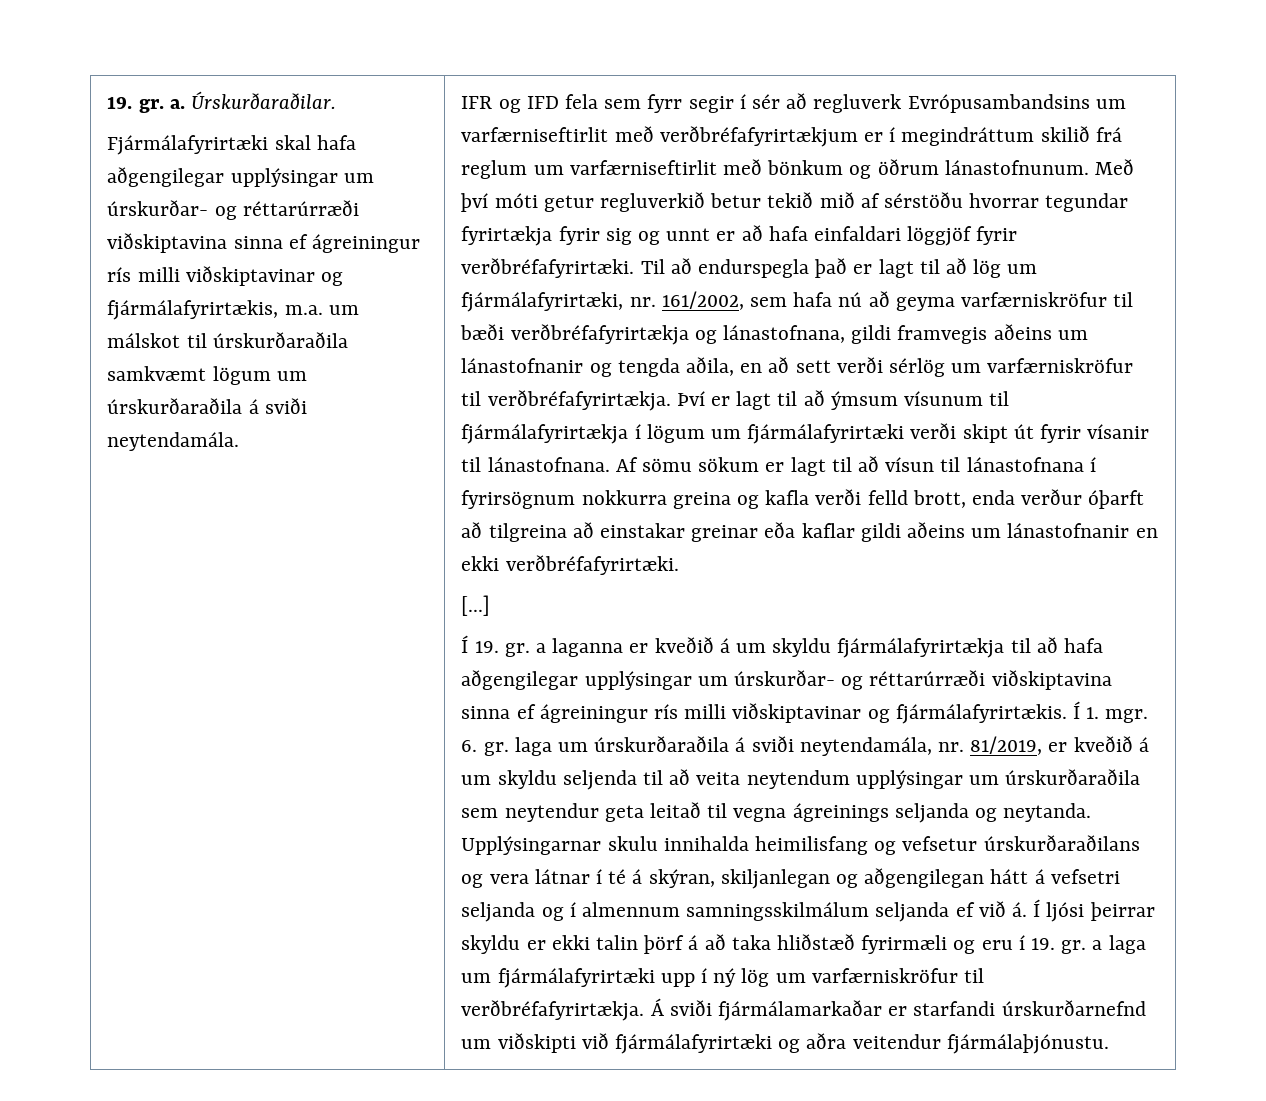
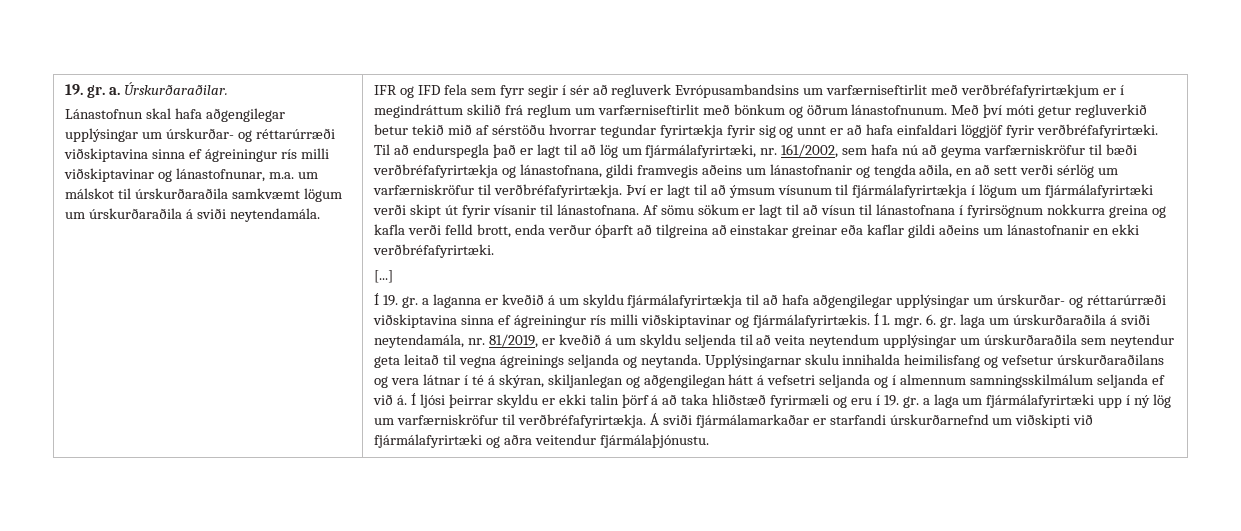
[107,135,269,155] Fjármálafyrirtæki -> [65,109,144,119] Lánastofnun
[107,300,279,320] fjármálafyrirtækis, -> [176,168,266,182] lánastofnunar,

